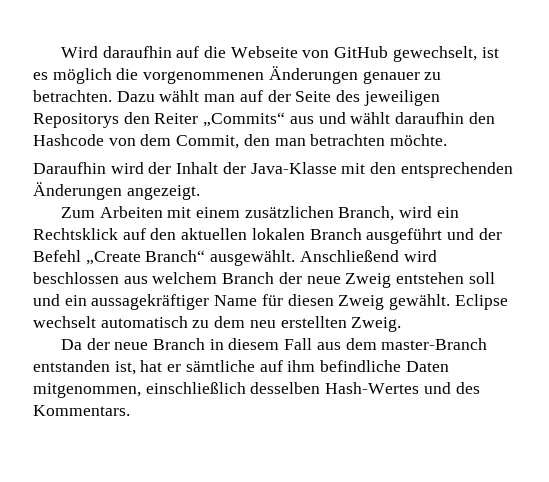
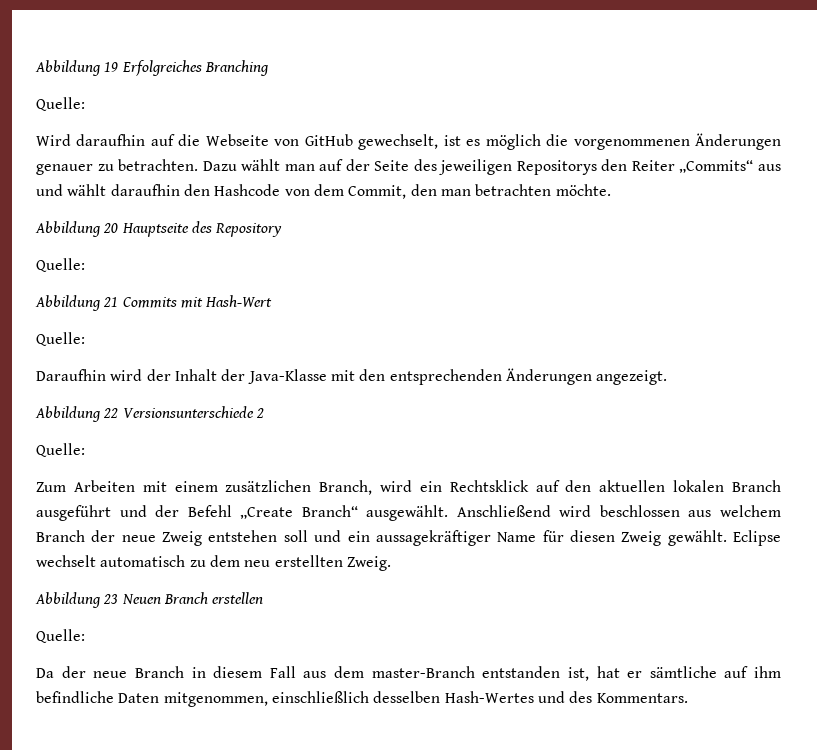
(60, 52) none -> [35,60,269,76] [36,97,85,111] Abbildung 19 Erfolgreiches Branching // Quelle: //
(448, 140) none -> [35,221,283,237] [36,258,85,272] [35,295,273,311] [36,332,85,346] // Abbildung 20 Hauptseite des Repository // Quelle: // Abbildung 21 Commits mit Hash-Wert // Quelle:
(200, 192) none -> [35,406,264,422] [36,443,85,457] // Abbildung 22 Versionsunterschiede 2 // Quelle:
(402, 324) none -> [35,592,264,608] [36,629,85,643] // Abbildung 23 Neuen Branch erstellen // Quelle:

